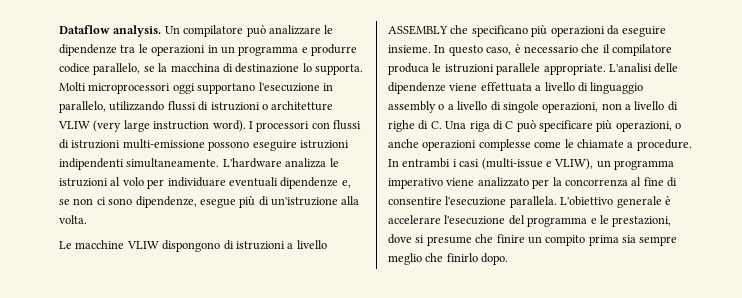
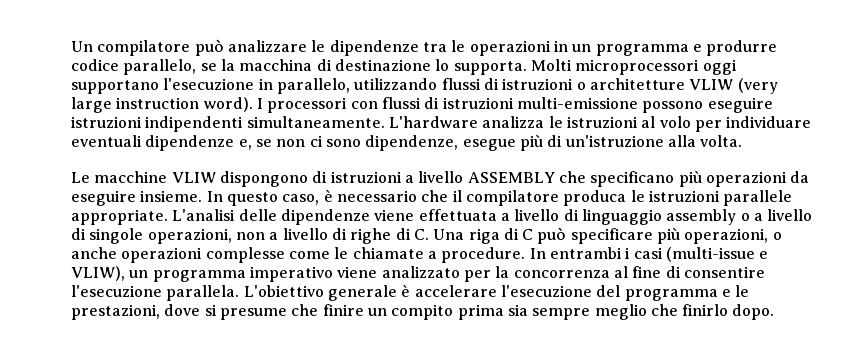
[59,25,162,37] Dataflow analysis. -> (71, 46) none

